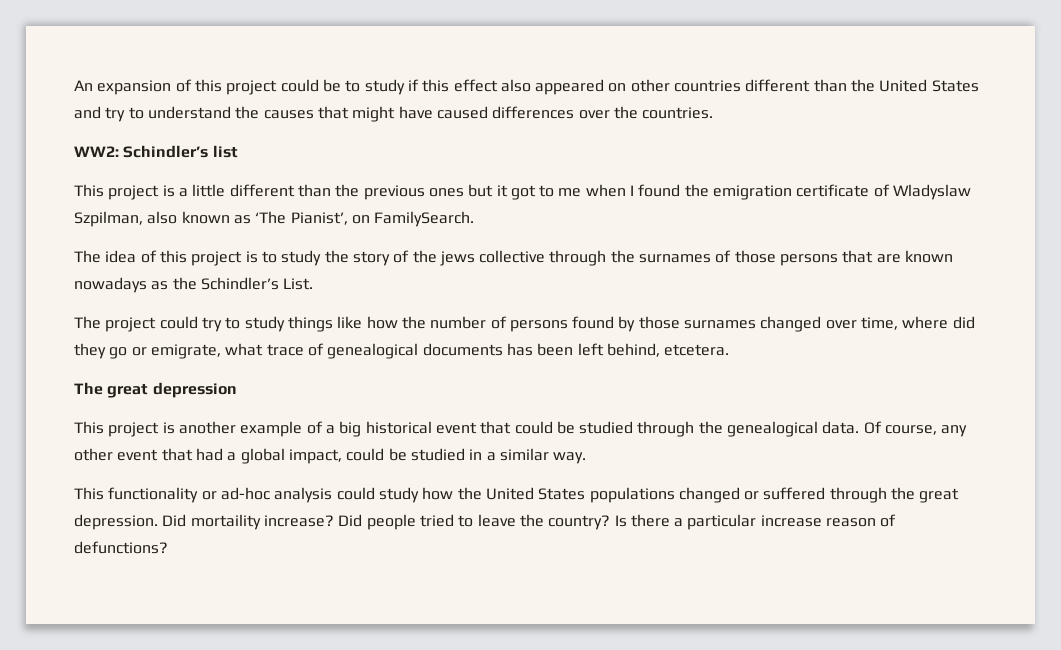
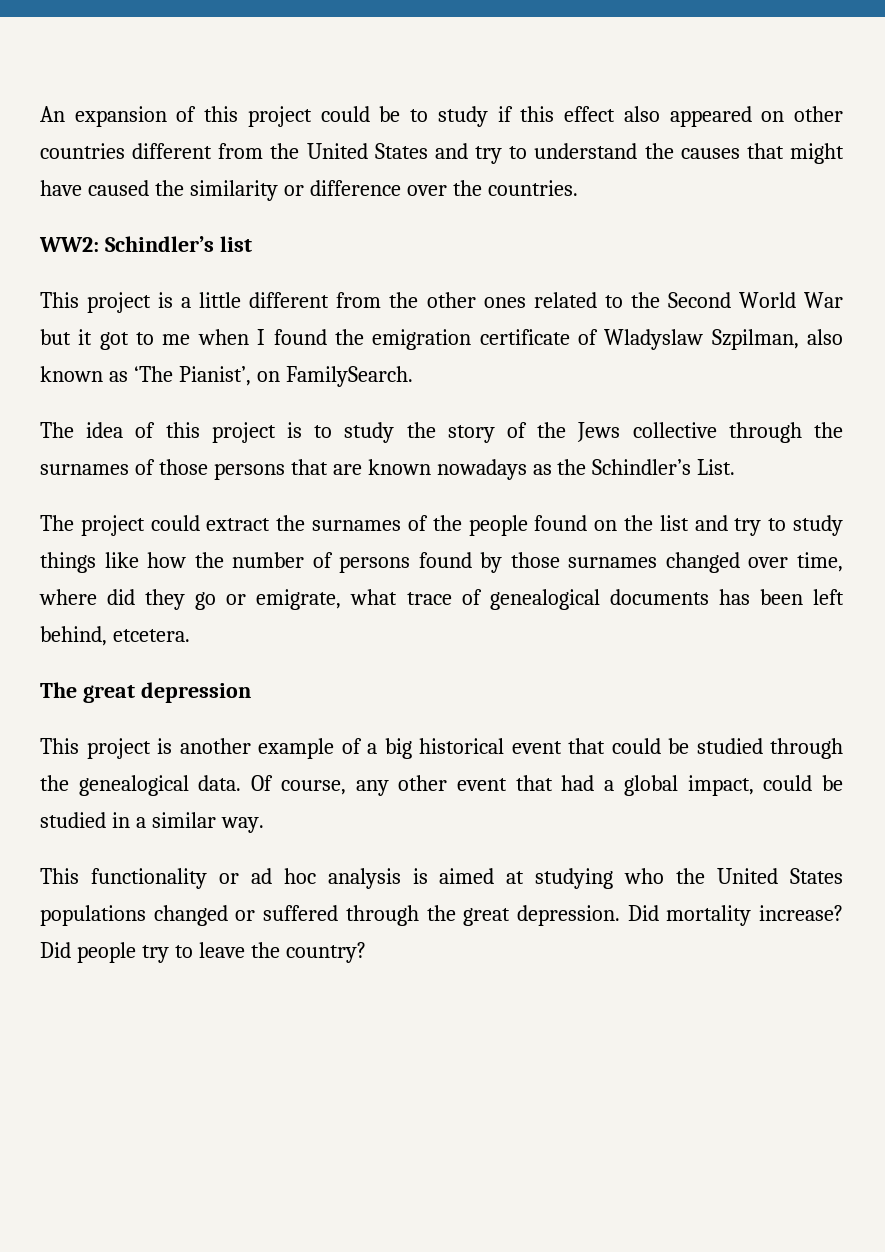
[813,79,847,92] than -> [218,143,264,159] from
[492,106,575,119] differences -> [154,180,401,201] the similarity or difference
[297,184,464,200] than the previous ones -> [336,292,844,308] from the other ones related to the Second World War
[439,251,475,266] jews -> [577,422,621,442] Jews
(198, 322) none -> [206,515,728,536] extract the surnames of the people found on the list and
[220,487,454,503] ad-hoc analysis could study how -> [250,868,665,889] ad hoc analysis is aimed at studying who
[190,514,261,530] mortaility -> [666,905,752,926] mortality
[419,514,454,527] tried -> [141,945,169,963] try
[614,514,897,530] [74,541,168,554] Is there a particular increase reason of defunctions? -> (366, 952) none

